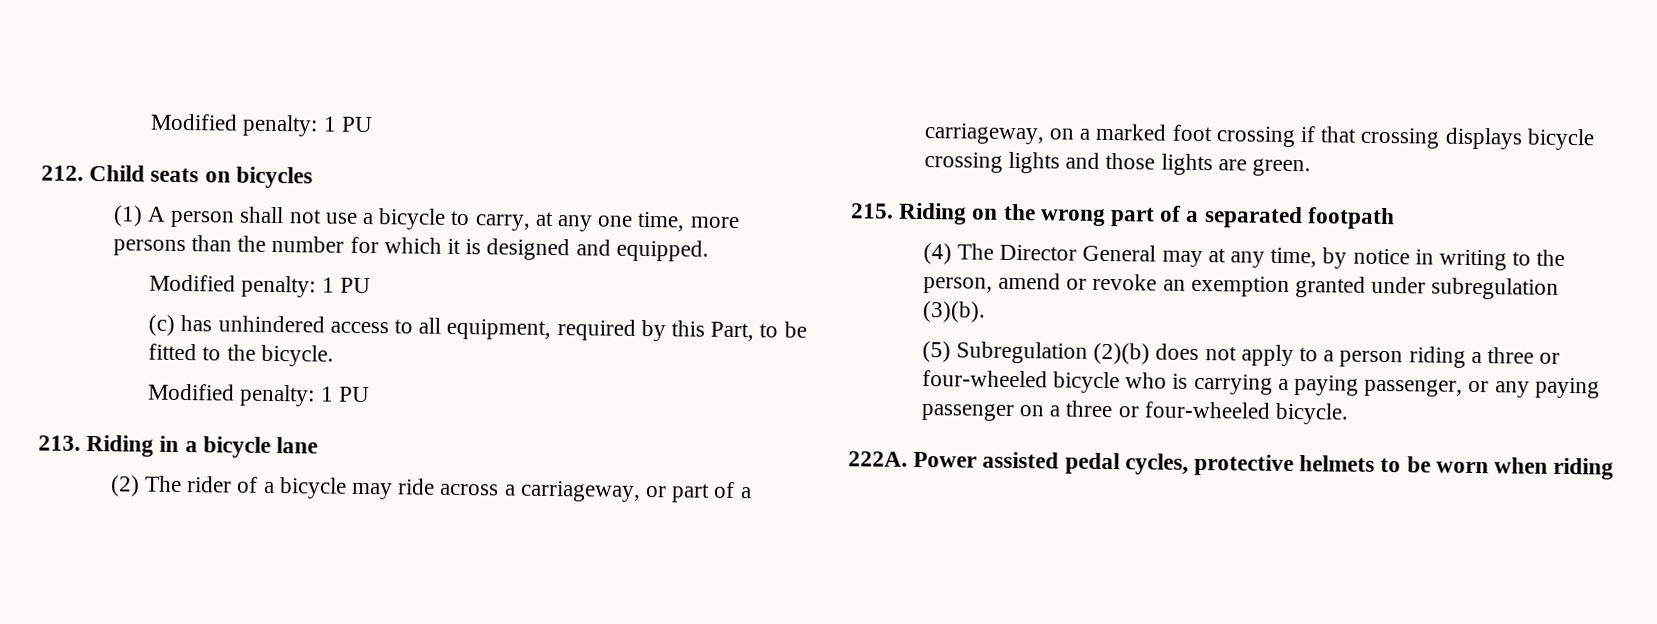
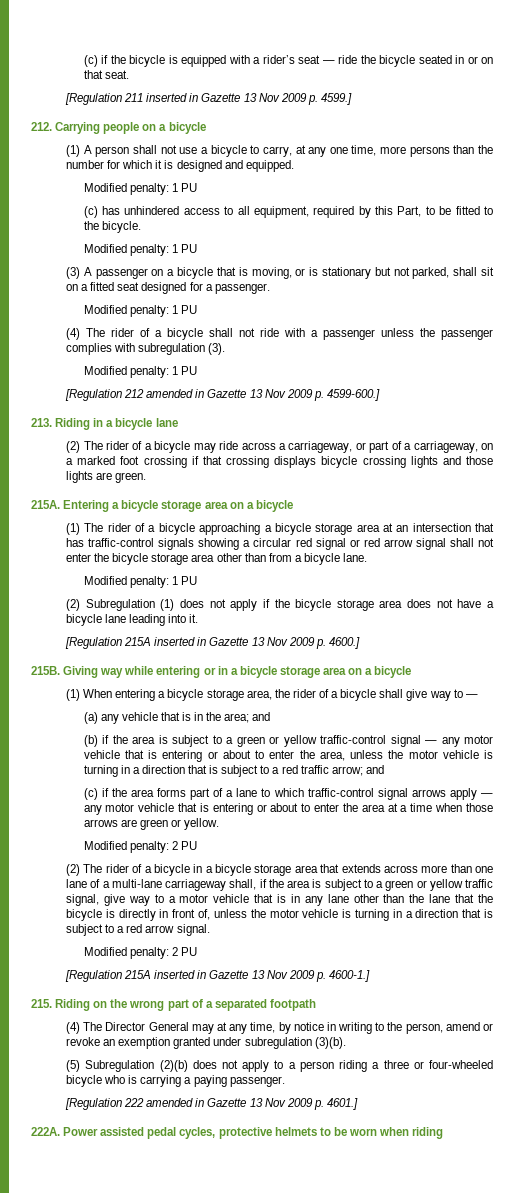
[150,113,373,137] [41,164,313,189] Modified penalty: 1 PU // 212. Child seats on bicycles -> [83,55,493,67] [83,70,129,79] [65,93,353,105] [31,122,206,134] (c) if the bicycle is equipped with a rider’s seat — ride the bicycle seated in or on that seat. // [Regulation 211 inserted in Gazette 13 Nov 2009 p. 4599.] // 212. Carrying people on a bicycle
(370, 394) none -> [66,267,495,279] [66,282,270,294] [83,305,197,317] [66,328,493,340] [66,343,226,355] [83,366,197,378] [65,389,381,401] // (3) A passenger on a bicycle that is moving, or is stationary but not parked, shall sit on a fitted seat designed for a passenger. // Modified penalty: 1 PU // (4) The rider of a bicycle shall not ride with a passenger unless the passenger complies with subregulation (3). // Modified penalty: 1 PU // [Regulation 212 amended in Gazette 13 Nov 2009 p. 4599-600.]
(1312, 167) none -> [31,500,293,512] [66,523,495,535] [66,538,494,550] [66,553,368,565] [83,576,197,588] [66,599,495,611] [66,614,199,626] [65,637,361,649] [31,666,412,678] [66,689,478,701] [83,712,271,724] [83,735,493,747] [83,750,493,762] [83,765,384,777] [83,788,494,800] [83,803,494,815] [83,818,220,830] [83,841,197,853] [66,864,494,876] [66,879,494,891] [66,894,493,906] [66,909,494,921] [66,924,210,936] [83,947,197,959] [65,970,371,982] // 215A. Entering a bicycle storage area on a bicycle // (1) The rider of a bicycle approaching a bicycle storage area at an intersection that has traffic-control signals showing a circular red signal or red arrow signal shall not enter the bicycle storage area other than from a bicycle lane. // Modified penalty: 1 PU // (2) Subregulation (1) does not apply if the bicycle storage area does not have a bicycle lane leading into it. // [Regulation 215A inserted in Gazette 13 Nov 2009 p. 4600.] // 215B. Giving way while entering or in a bicycle storage area on a bicycle // (1) When entering a bicycle storage area, the rider of a bicycle shall give way to — // (a) any vehicle that is in the area; and // (b) if the area is subject to a green or yellow traffic-control signal — any motor vehicle that is entering or about to enter the area, unless the motor vehicle is turning in a direction that is subject to a red traffic arrow; and // (c) if the area forms part of a lane to which traffic-control signal arrows apply — any motor vehicle that is entering or about to enter the area at a time when those arrows are green or yellow. // Modified penalty: 2 PU // (2) The rider of a bicycle in a bicycle storage area that extends across more than one lane of a multi-lane carriageway shall, if the area is subject to a green or yellow traffic signal, give way to a motor vehicle that is in any lane other than the lane that the bicycle is directly in front of, unless the motor vehicle is turning in a direction that is subject to a red arrow signal. // Modified penalty: 2 PU // [Regulation 215A inserted in Gazette 13 Nov 2009 p. 4600-1.]
[1364,377,1600,399] [920,400,1350,425] passenger, or any paying passenger on a three or four-wheeled bicycle. -> [229,1076,285,1087] [65,1098,359,1110] passenger. // [Regulation 222 amended in Gazette 13 Nov 2009 p. 4601.]

